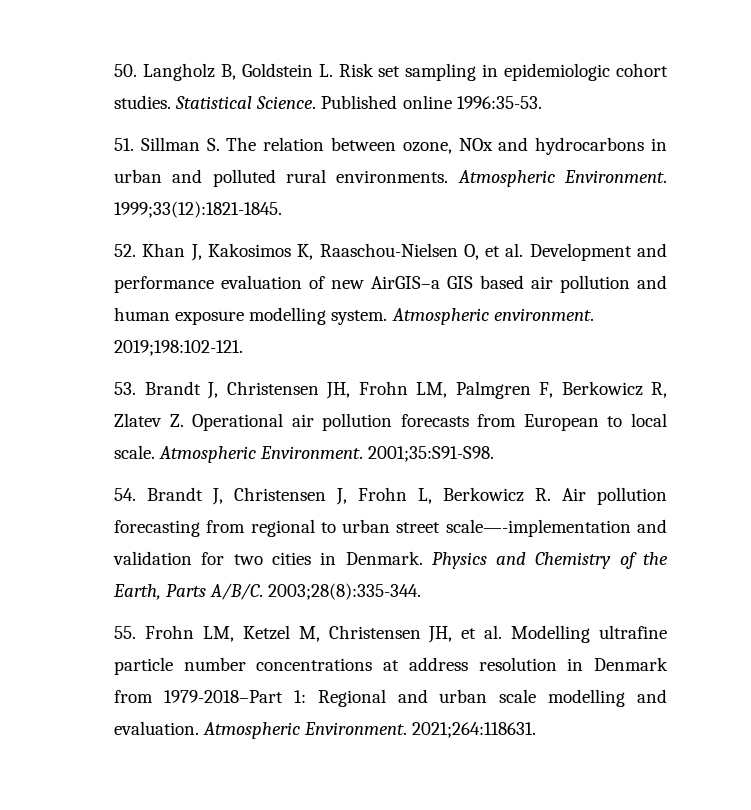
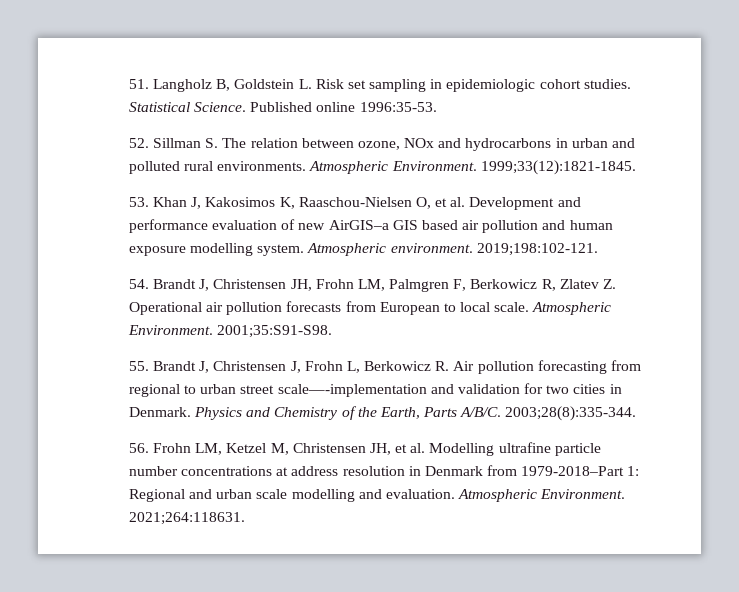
[114,64,138,77] 50. -> [128,79,149,89] 51.
[114,138,135,151] 51. -> [128,138,149,148] 52.
[114,244,137,257] 52. -> [128,197,149,207] 53.
[114,382,137,395] 53. -> [128,279,149,289] 54.
[114,488,137,501] 54. -> [128,361,149,371] 55.
[114,626,137,639] 55. -> [128,443,149,453] 56.

